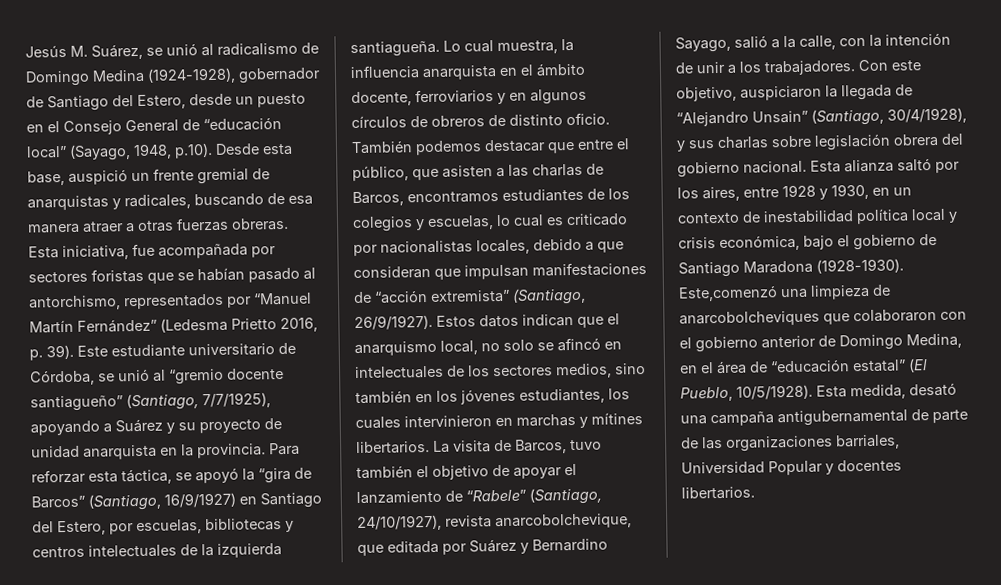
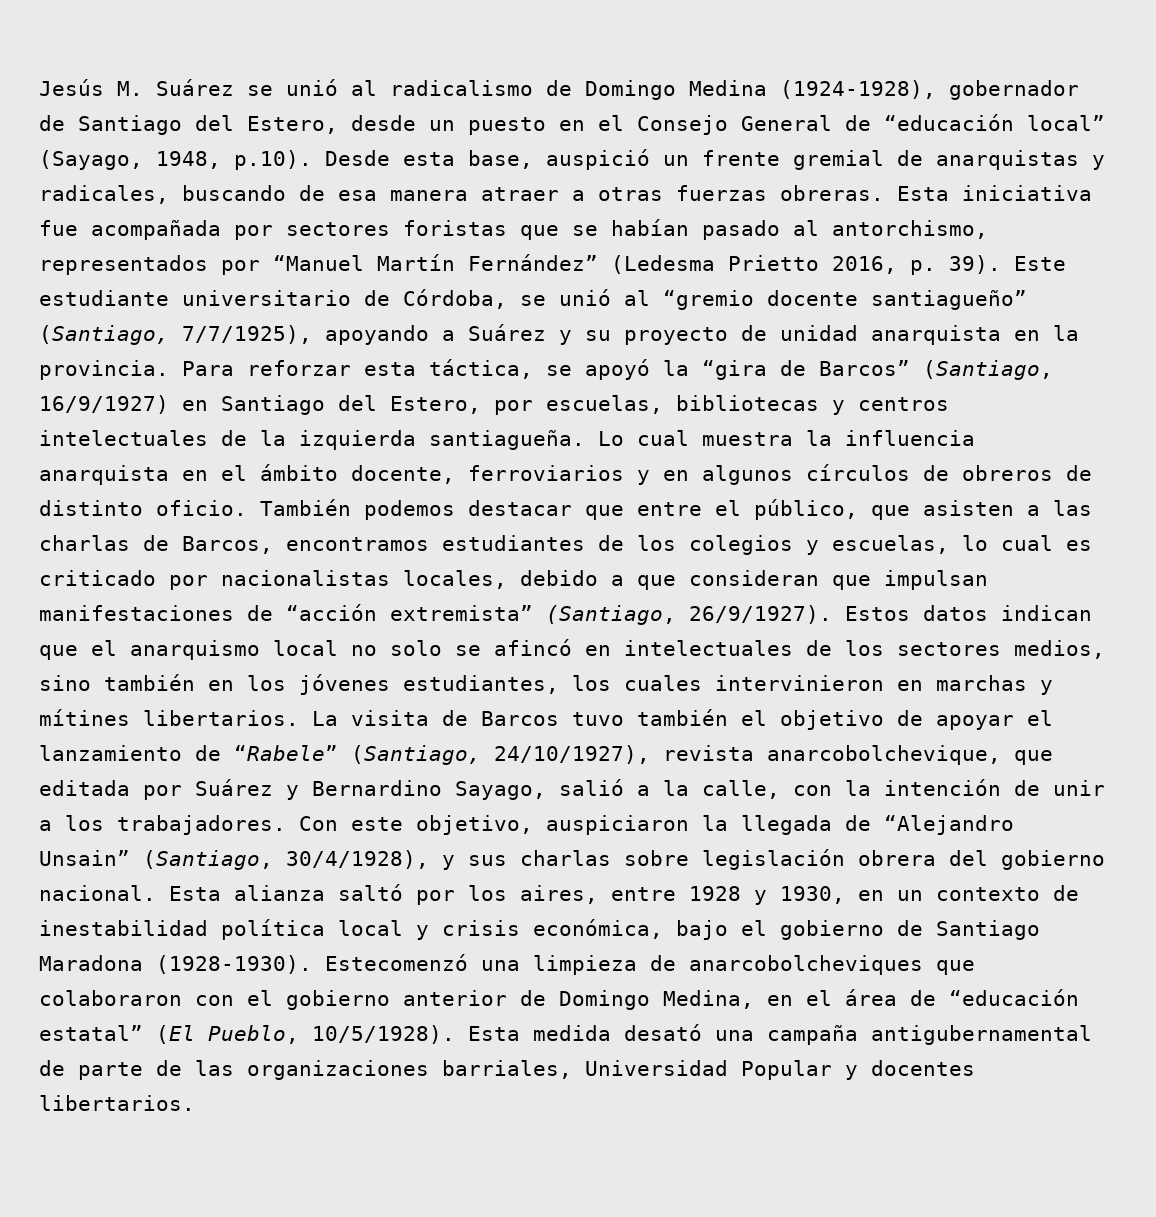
[91,43,143,60] Suárez, -> [156,79,234,96] Suárez
[62,245,129,261] iniciativa, -> [962,185,1092,201] iniciativa
[497,40,558,55] muestra, -> [702,432,793,446] muestra
[440,340,478,355] local, -> [273,640,338,656] local
[515,439,567,454] Barcos, -> [481,711,559,726] Barcos
[678,285,778,302] Este,comenzó -> [325,954,468,971] Estecomenzó
[850,384,906,400] medida, -> [533,1025,611,1041] medida

